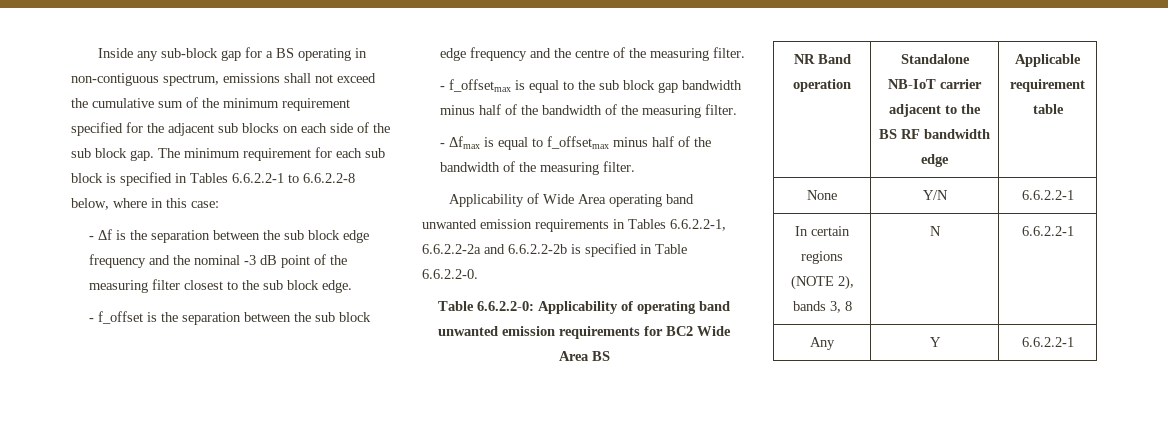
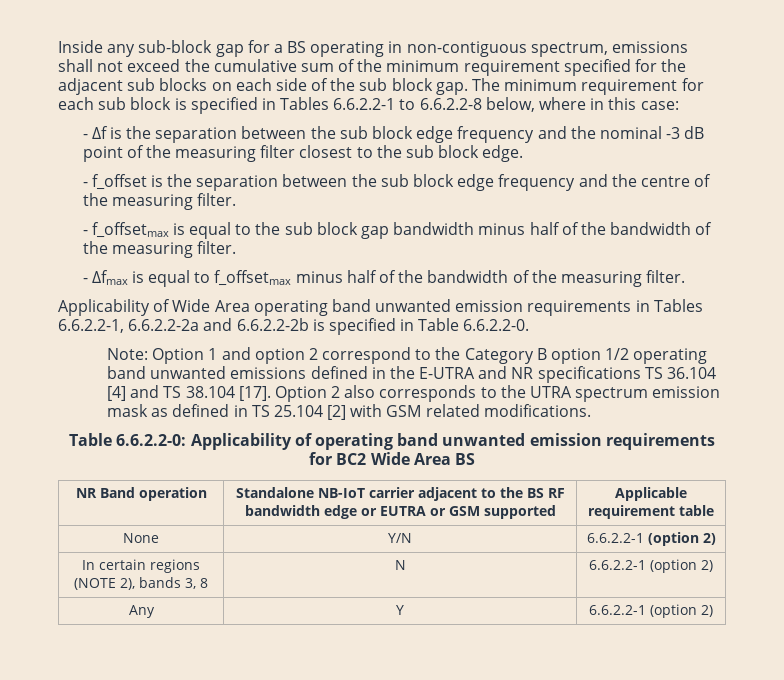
(478, 274) none -> [106,347,708,364] [106,366,717,383] [106,385,721,402] [106,404,591,420] // Note: Option 1 and option 2 correspond to the Category B option 1/2 operating band unwanted emissions defined in the E-UTRA and NR specifications TS 36.104 [4] and TS 38.104 [17]. Option 2 also corresponds to the UTRA spectrum emission mask as defined in TS 25.104 [2] with GSM related modifications.
(949, 160) none -> [360,505,556,519] or EUTRA or GSM supported
(1074, 195) none -> [647,532,716,546] (option 2)
(1074, 231) none -> [650,559,713,573] (option 2)
(1074, 342) none -> [650,604,713,618] (option 2)

